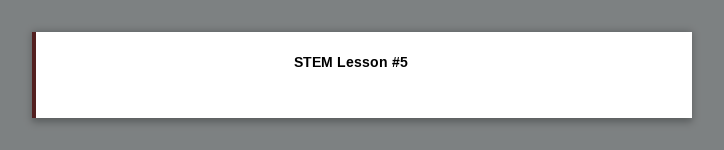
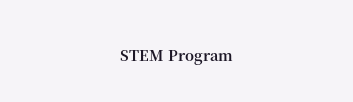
[337,57,408,67] Lesson #5 -> [168,50,233,65] Program

